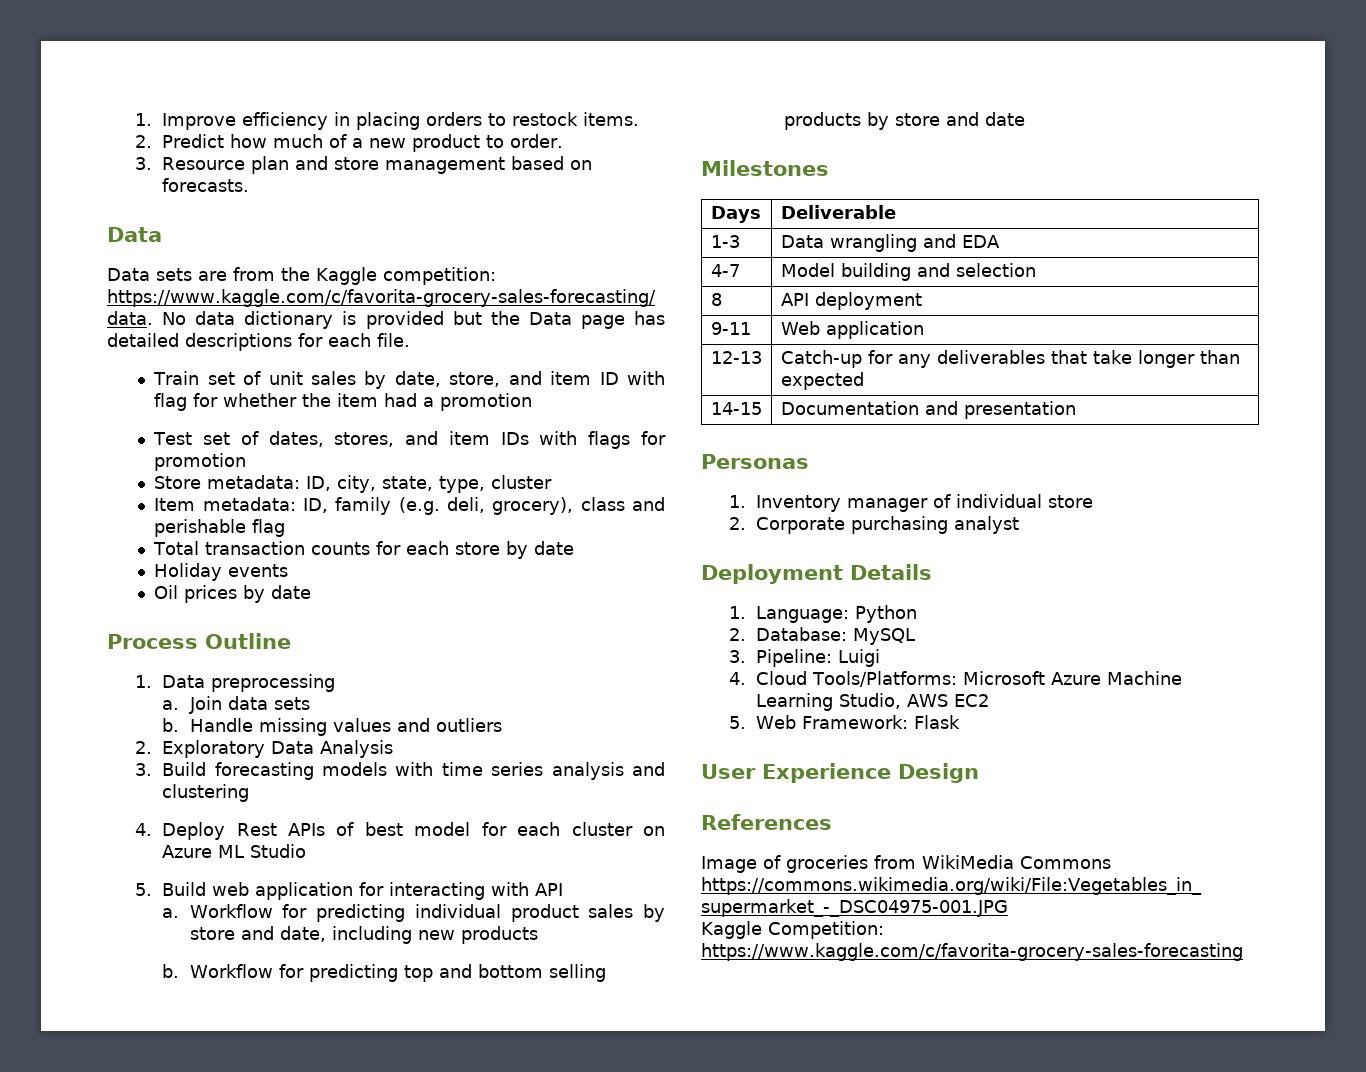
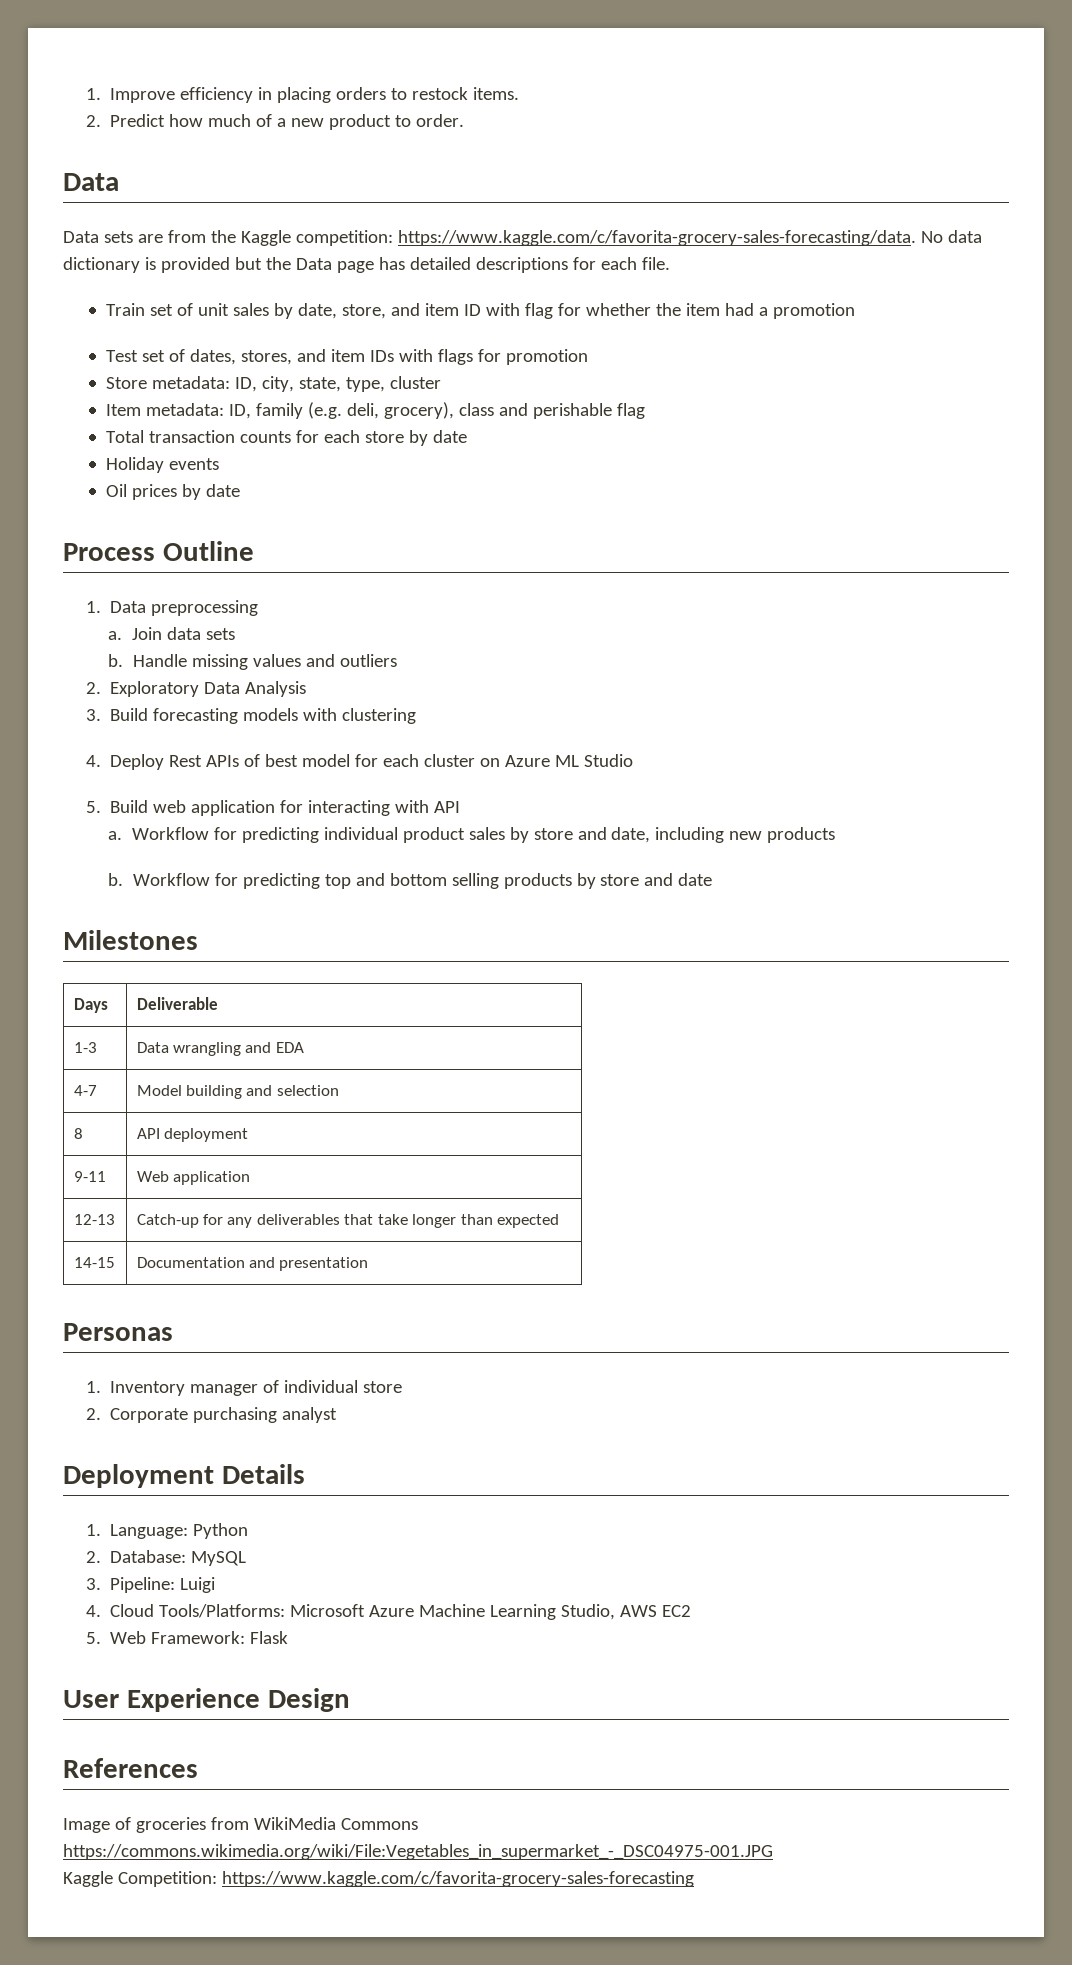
[134,156,593,174] [162,178,250,192] // 3. Resource plan and store management based on forecasts. -> (464, 120) none
[441,762,665,780] time series analysis and -> (337, 714) none

